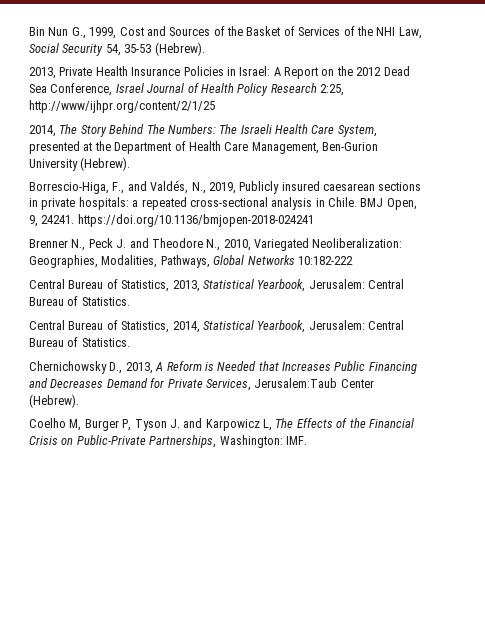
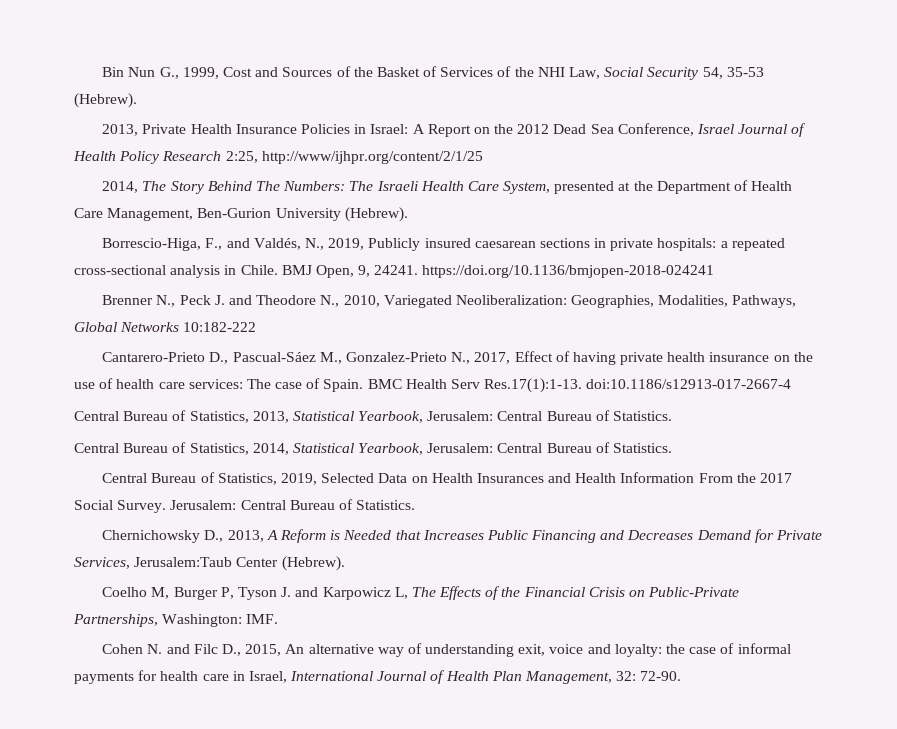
(353, 260) none -> [102,351,813,365] [74,378,792,393] // Cantarero-Prieto D., Pascual-Sáez M., Gonzalez-Prieto N., 2017, Effect of having private health insurance on the use of health care services: The case of Spain. BMC Health Serv Res.17(1):1-13. doi:10.1186/s12913-017-2667-4
(130, 342) none -> [102,472,793,485] [74,499,416,513] // Central Bureau of Statistics, 2019, Selected Data on Health Insurances and Health Information From the 2017 Social Survey. Jerusalem: Central Bureau of Statistics.
(307, 440) none -> [102,643,791,657] [74,670,682,684] // Cohen N. and Filc D., 2015, An alternative way of understanding exit, voice and loyalty: the case of informal payments for health care in Israel, International Journal of Health Plan Management, 32: 72-90.

